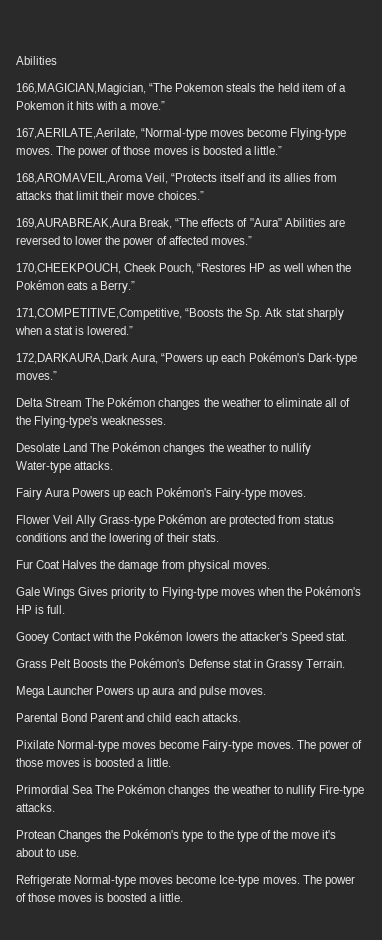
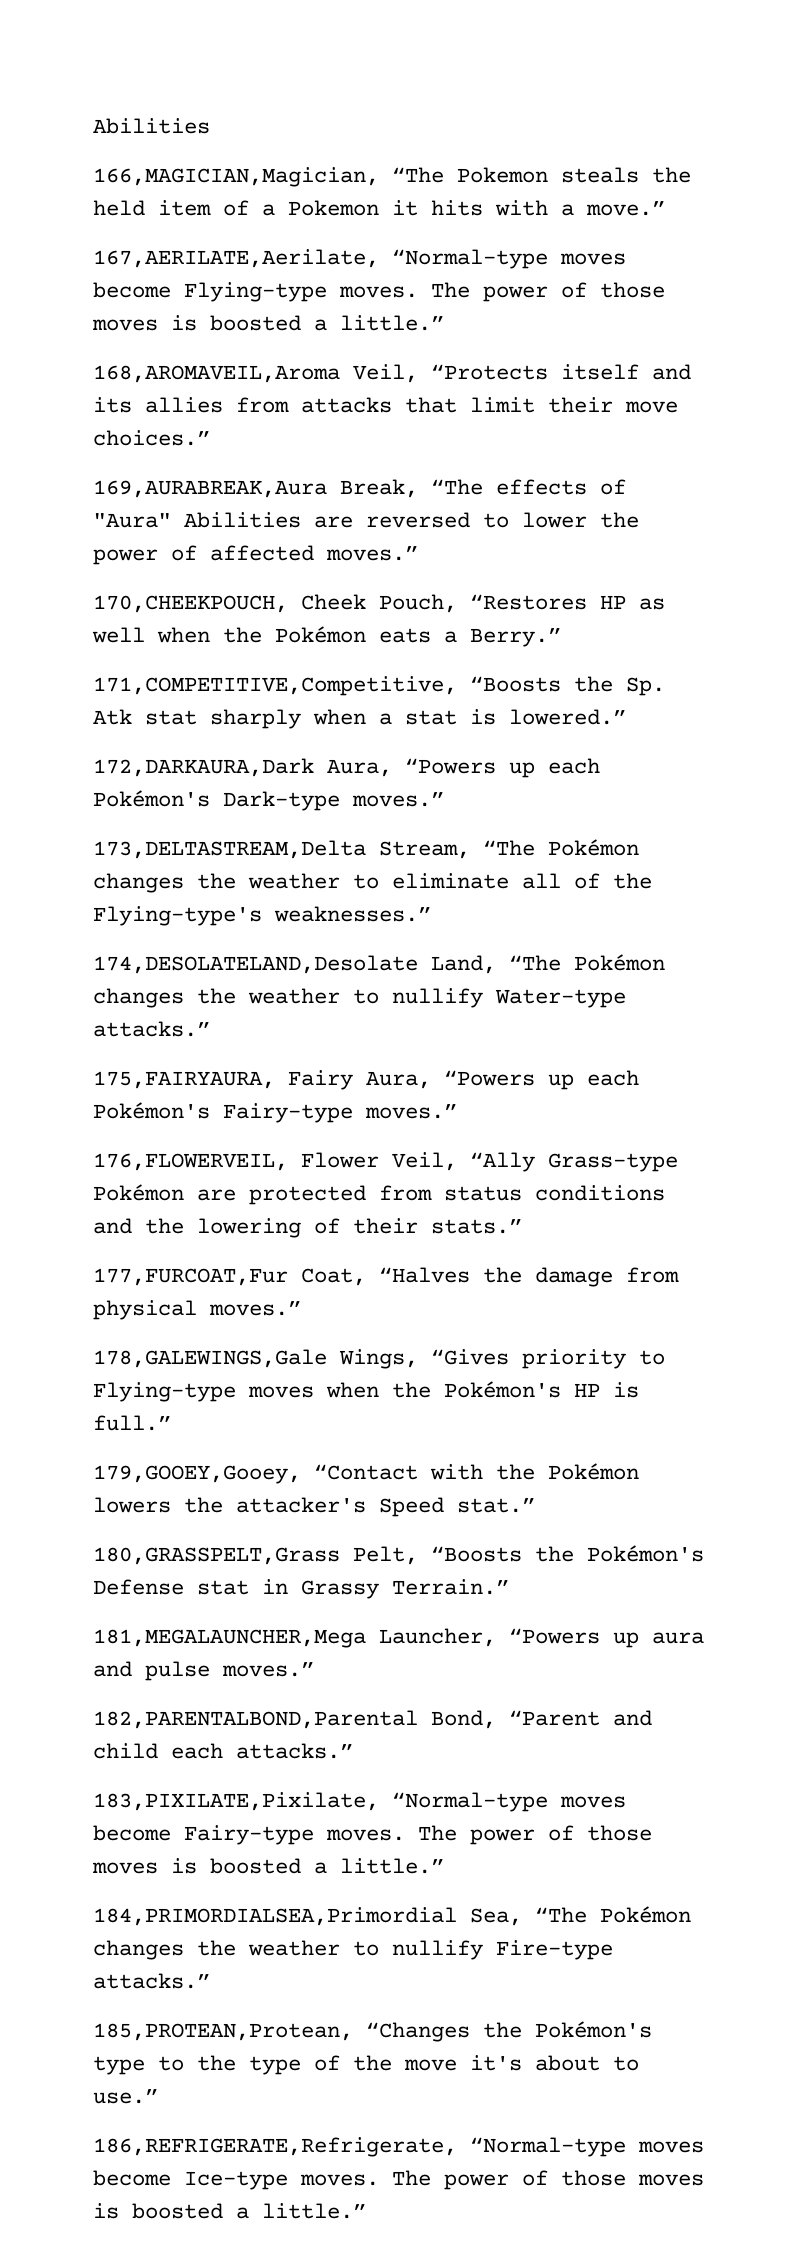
[16,398,105,407] Delta Stream The -> [93,840,535,859] 173,DELTASTREAM,Delta Stream, “The
[100,416,167,425] [16,443,110,452] weaknesses. // Desolate Land The -> [274,906,431,922] [93,955,561,974] weaknesses.” // 174,DESOLATELAND,Desolate Land, “The
[74,461,114,470] [16,487,306,500] [16,515,97,527] attacks. // Fairy Aura Powers up each Pokémon's Fairy-type moves. // Flower Veil Ally -> [93,1021,210,1037] [93,1070,639,1090] [93,1102,457,1123] [93,1152,535,1172] attacks.” // 175,FAIRYAURA, Fairy Aura, “Powers up each Pokémon's Fairy-type moves.” // 176,FLOWERVEIL, Flower Veil, “Ally
[191,533,219,542] [16,560,270,572] [16,587,109,599] stats. // Fur Coat Halves the damage from physical moves. // Gale Wings Gives -> [431,1219,522,1234] [93,1267,679,1287] [93,1300,301,1320] [93,1349,509,1369] stats.” // 177,FURCOAT,Fur Coat, “Halves the damage from physical moves.” // 178,GALEWINGS,Gale Wings, “Gives
[47,605,66,614] [16,632,92,644] full. // Gooey Contact -> [93,1415,171,1431] [93,1464,418,1484] full.” // 179,GOOEY,Gooey, “Contact
[325,632,347,641] [16,659,109,668] stat. // Grass Pelt Boosts -> [457,1498,535,1513] [93,1546,522,1565] stat.” // 180,GRASSPELT,Grass Pelt, “Boosts
[305,659,345,668] [16,686,266,698] [16,713,241,722] [16,740,120,752] Terrain. // Mega Launcher Powers up aura and pulse moves. // Parental Bond Parent and child each attacks. // Pixilate Normal-type -> [392,1579,509,1595] [93,1628,704,1648] [93,1661,314,1681] [93,1710,652,1729] [93,1743,353,1759] [93,1792,548,1812] Terrain.” // 181,MEGALAUNCHER,Mega Launcher, “Powers up aura and pulse moves.” // 182,PARENTALBOND,Parental Bond, “Parent and child each attacks.” // 183,PIXILATE,Pixilate, “Normal-type
[146,758,171,767] [16,785,115,794] little. // Primordial Sea The -> [340,1858,444,1874] [93,1907,587,1926] little.” // 184,PRIMORDIALSEA,Primordial Sea, “The
[16,803,55,812] [16,830,103,842] attacks. // Protean Changes -> [93,1973,210,1989] [93,2022,470,2042] attacks.” // 185,PROTEAN,Protean, “Changes
[58,850,80,857] [16,875,137,887] use. // Refrigerate Normal-type -> [93,2089,158,2104] [93,2137,626,2157] use.” // 186,REFRIGERATE,Refrigerate, “Normal-type
[158,893,183,902] little. -> [262,2203,366,2219] little.”

